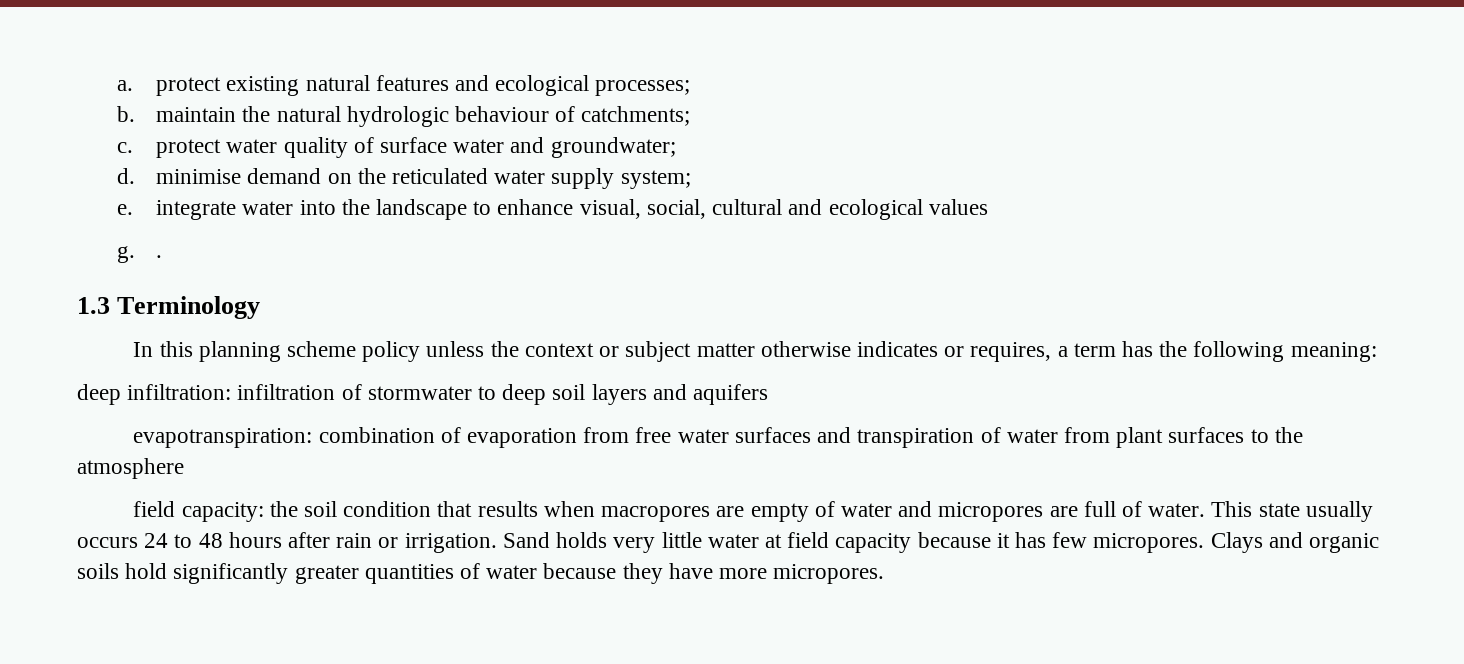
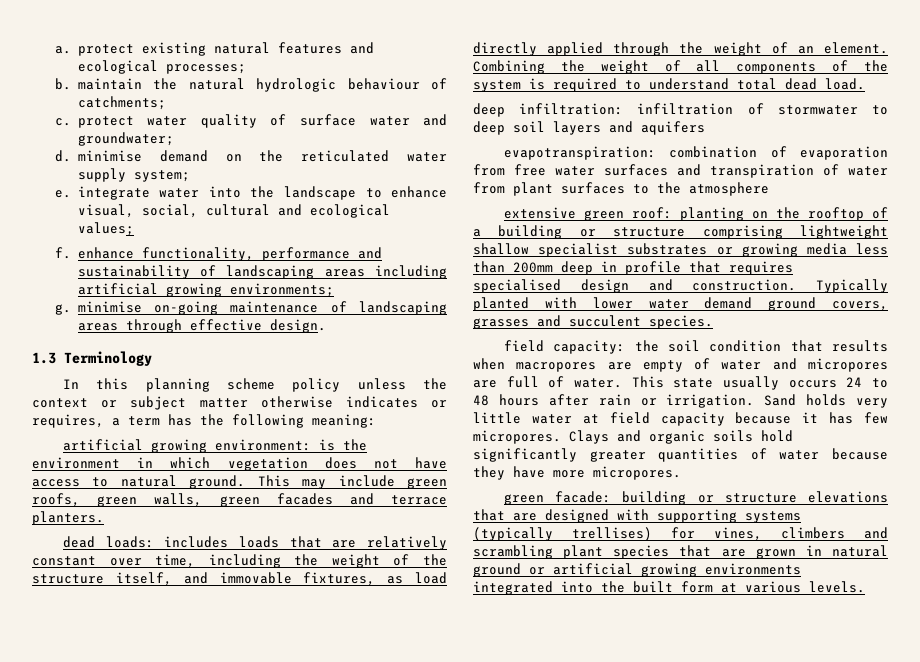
[928,199,988,215] [116,246,163,263] values // g. . -> [77,222,134,236] [54,247,382,261] [77,265,447,279] [77,283,334,297] [54,301,447,315] [77,319,326,333] values; // f. enhance functionality, performance and sustainability of landscaping areas including artificial growing environments; // g. minimise on-going maintenance of landscaping areas through effective design.
(1377, 352) none -> [62,439,367,453] [32,457,448,471] [32,475,447,489] [32,493,447,507] [32,511,104,525] [62,536,447,550] [32,554,447,568] [32,572,447,586] [473,42,888,56] [473,60,888,74] [473,78,865,92] // artificial growing environment: is the environment in which vegetation does not have access to natural ground. This may include green roofs, green walls, green facades and terrace planters. // dead loads: includes loads that are relatively constant over time, including the weight of the structure itself, and immovable fixtures, as load directly applied through the weight of an element. Combining the weight of all components of the system is required to understand total dead load.
(184, 468) none -> [503,207,888,221] [473,225,888,239] [473,243,888,257] [473,261,793,275] [473,279,888,293] [473,297,888,311] [473,315,713,329] // extensive green roof: planting on the rooftop of a building or structure comprising lightweight shallow specialist substrates or growing media less than 200mm deep in profile that requires specialised design and construction. Typically planted with lower water demand ground covers, grasses and succulent species.
(885, 574) none -> [503,491,888,505] [473,509,801,523] [473,527,888,541] [473,545,888,559] [473,563,801,577] [473,581,865,595] // green facade: building or structure elevations that are designed with supporting systems (typically trellises) for vines, climbers and scrambling plant species that are grown in natural ground or artificial growing environments integrated into the built form at various levels.

